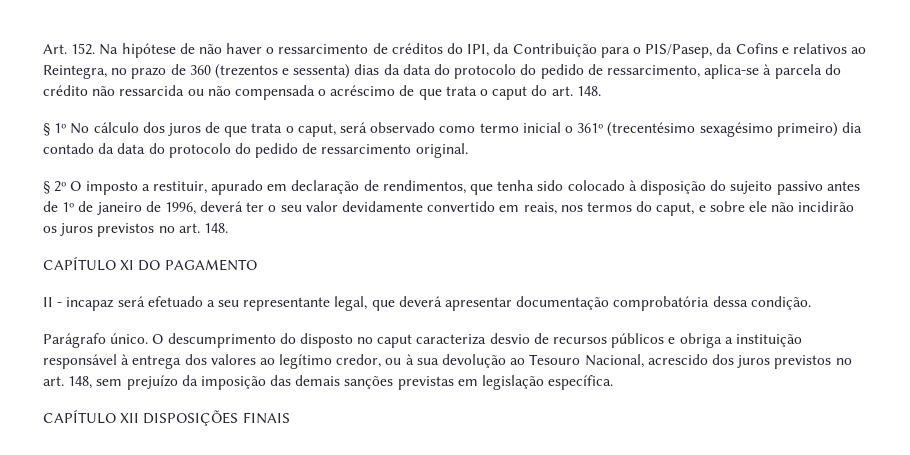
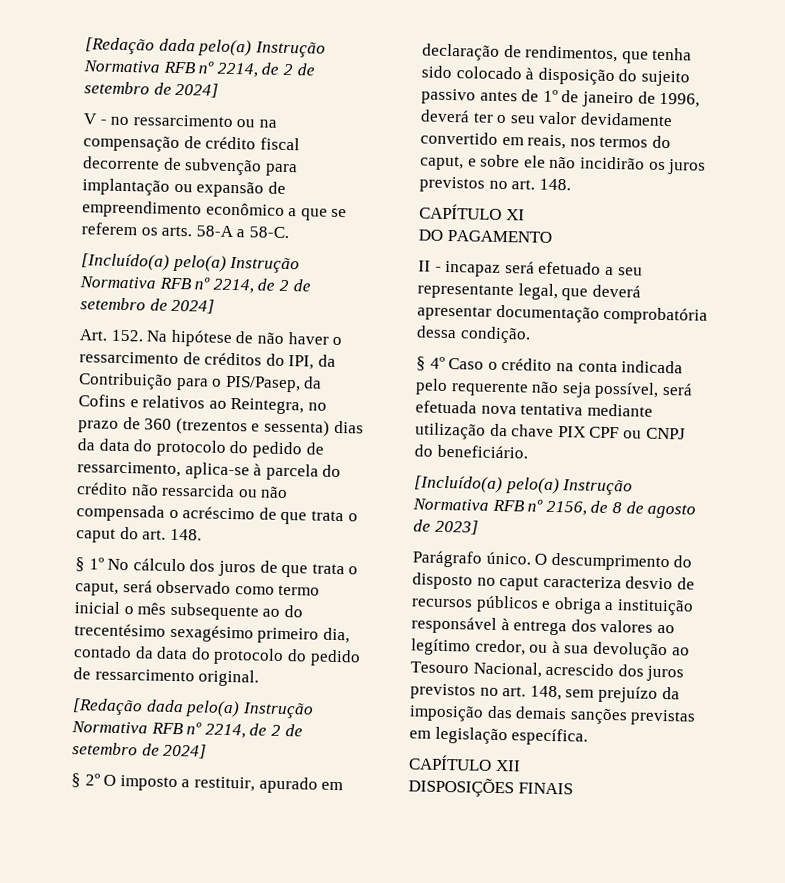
(43, 49) none -> [85,37,326,58] [83,60,315,78] [84,81,220,98] [83,113,277,128] [83,135,300,153] [83,156,298,177] [82,178,286,198] [82,200,348,221] [81,222,289,239] [81,253,301,274] [79,276,311,294] [80,297,216,314] [Redação dada pelo(a) Instrução Normativa RFB nº 2214, de 2 de setembro de 2024] // V - no ressarcimento ou na compensação de crédito fiscal decorrente de subvenção para implantação ou expansão de empreendimento econômico a que se referem os arts. 58-A a 58-C. // [Incluído(a) pelo(a) Instrução Normativa RFB nº 2214, de 2 de setembro de 2024] //
[577,122,862,137] 361º (trecentésimo sexagésimo primeiro) dia -> [137,602,303,621] [74,623,350,644] mês subsequente ao do trecentésimo sexagésimo primeiro dia,
(468, 150) none -> [72,698,314,719] [71,721,303,739] [72,742,208,759] // [Redação dada pelo(a) Instrução Normativa RFB nº 2214, de 2 de setembro de 2024]
(135, 265) none -> (525, 215) //
(811, 303) none -> [416,356,684,374] [415,378,693,399] [415,400,653,417] [415,422,686,440] [414,444,528,459] [414,475,634,496] [412,498,697,519] [413,519,479,535] // § 4º Caso o crédito na conta indicada pelo requerente não seja possível, será efetuada nova tentativa mediante utilização da chave PIX CPF ou CNPJ do beneficiário. // [Incluído(a) pelo(a) Instrução Normativa RFB nº 2156, de 8 de agosto de 2023]
(140, 418) none -> (521, 765) //

